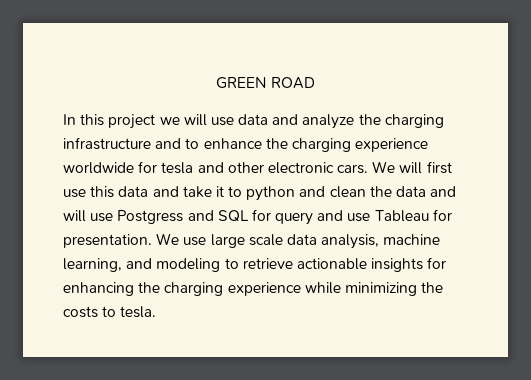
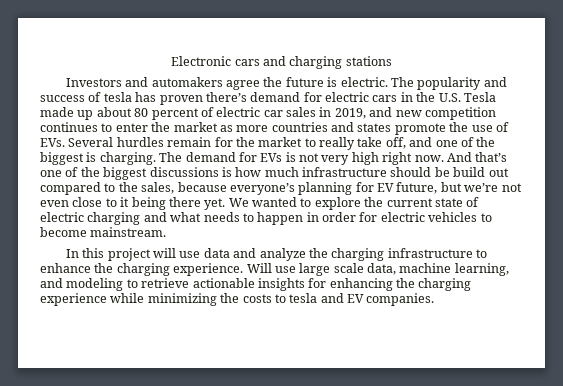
[216,77,315,89] GREEN ROAD -> [171,56,392,69] [65,77,507,90] [40,92,496,105] [40,107,496,120] [40,122,509,135] [40,137,496,150] [40,152,508,165] [40,167,509,180] [40,182,522,195] [40,197,480,210] [40,212,492,225] [40,227,167,237] Electronic cars and charging stations // Investors and automakers agree the future is electric. The popularity and success of tesla has proven there’s demand for electric cars in the U.S. Tesla made up about 80 percent of electric car sales in 2019, and new competition continues to enter the market as more countries and states promote the use of EVs. Several hurdles remain for the market to really take off, and one of the biggest is charging. The demand for EVs is not very high right now. And that’s one of the biggest discussions is how much infrastructure should be build out compared to the sales, because everyone’s planning for EV future, but we’re not even close to it being there yet. We wanted to explore the current state of electric charging and what needs to happen in order for electric vehicles to become mainstream.
[159,117,180,125] we -> (151, 254) none
[155,138,182,149] and -> (473, 253) none
[355,138,429,152] [63,161,452,174] [63,186,457,201] [63,209,452,225] [63,233,180,248] experience worldwide for tesla and other electronic cars. We will first use this data and take it to python and clean the data and will use Postgress and SQL for query and use Tableau for presentation. We -> [173,263,272,276] experience. Will
[286,234,380,249] data analysis, -> [367,263,396,275] data,
[120,306,157,318] tesla. -> [289,293,435,306] tesla and EV companies.

